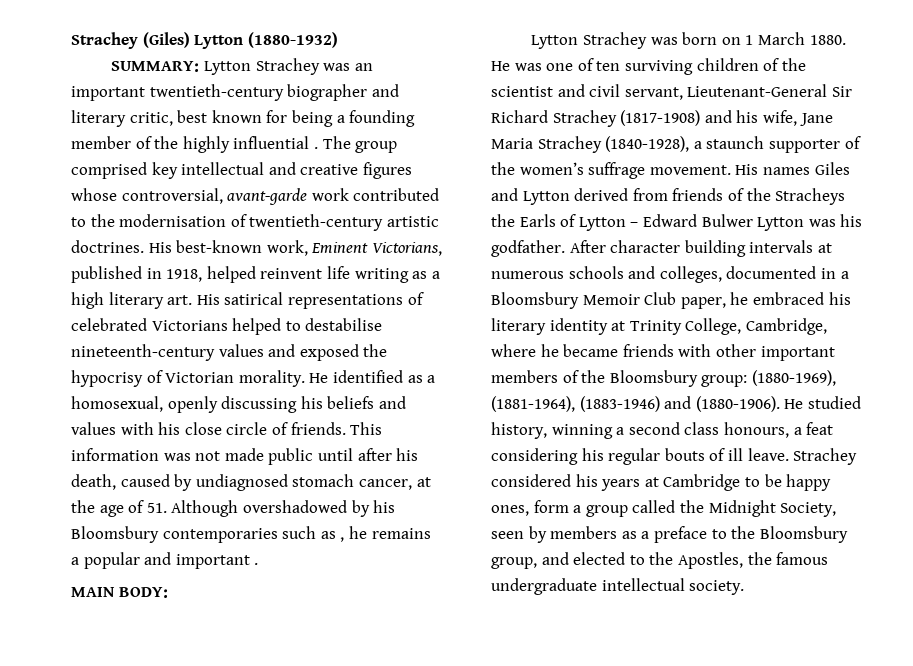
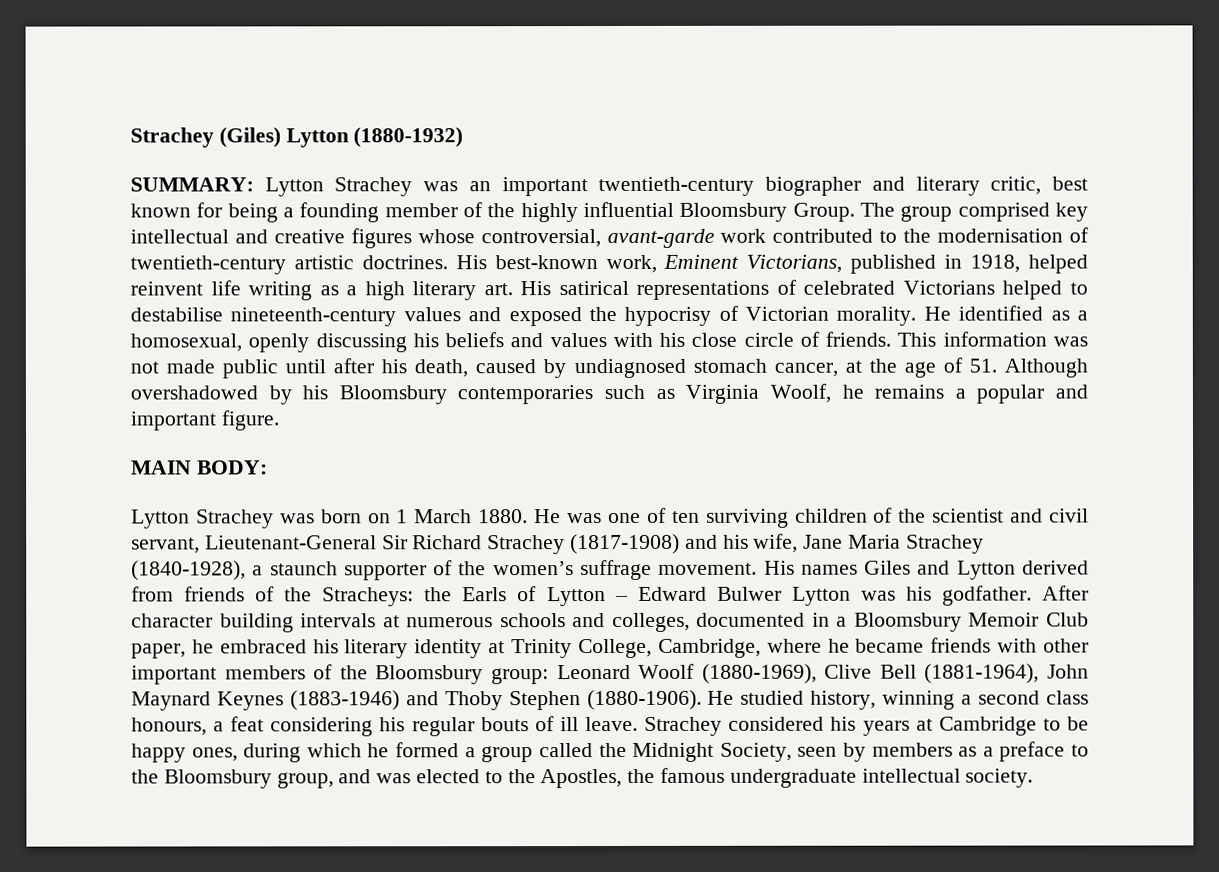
[313,147,318,149] . -> [679,202,855,222] Bloomsbury Group.
[340,537,345,542] , -> [685,383,831,404] Virginia Woolf,
[254,563,259,565] . -> [220,410,279,431] figure.
[775,188,846,205] Stracheys -> [322,587,415,607] Stracheys:
[751,370,836,386] [491,396,692,412] (1880-1969), (1881-1964), (1883-1946) and -> [556,663,1089,684] [131,690,581,711] Leonard Woolf (1880-1969), Clive Bell (1881-1964), John Maynard Keynes (1883-1946) and Thoby Stephen
[533,500,569,513] form -> [243,742,460,763] during which he formed
(569, 558) none -> [376,773,412,784] was

